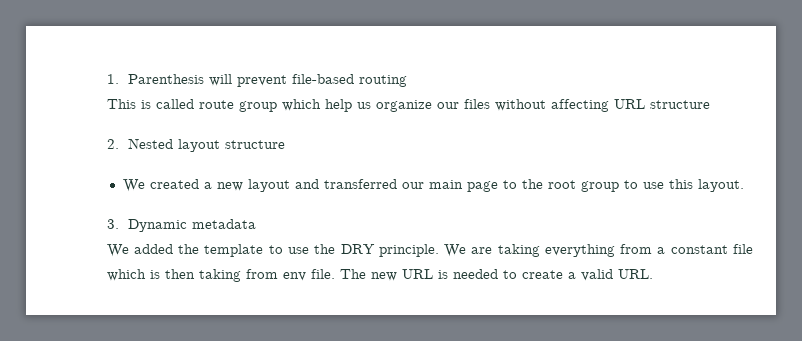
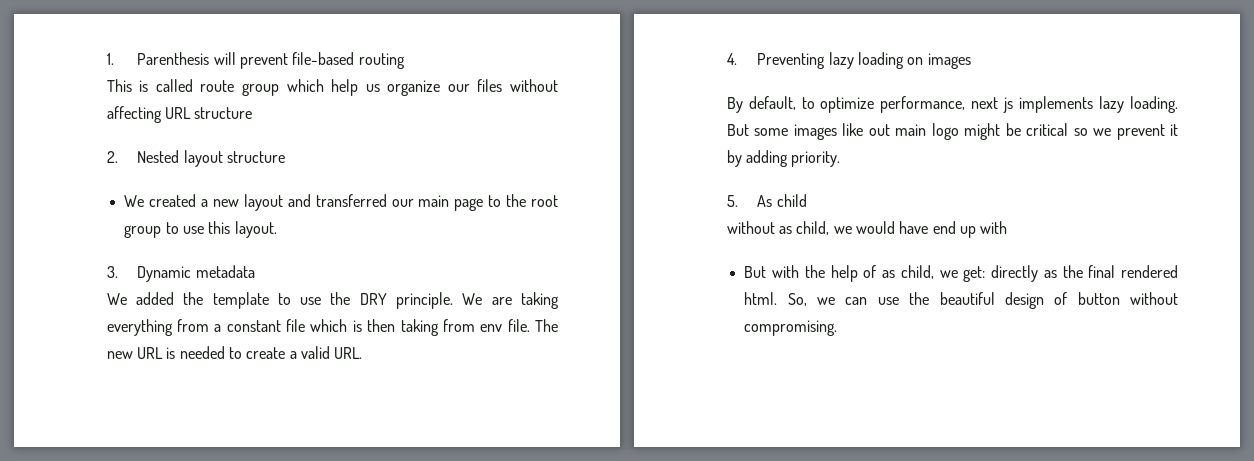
(653, 274) none -> [726,52,971,69] [726,96,1178,113] [726,123,1178,140] [726,150,841,167] [726,194,807,207] [726,221,1008,238] [744,265,1178,282] [744,292,1178,309] [744,320,838,336] // 4. Preventing lazy loading on images // By default, to optimize performance, next js implements lazy loading. But some images like out main logo might be critical so we prevent it by adding priority. // 5. As child // without as child, we would have end up with // But with the help of as child, we get: directly as the final rendered html. So, we can use the beautiful design of button without compromising.

